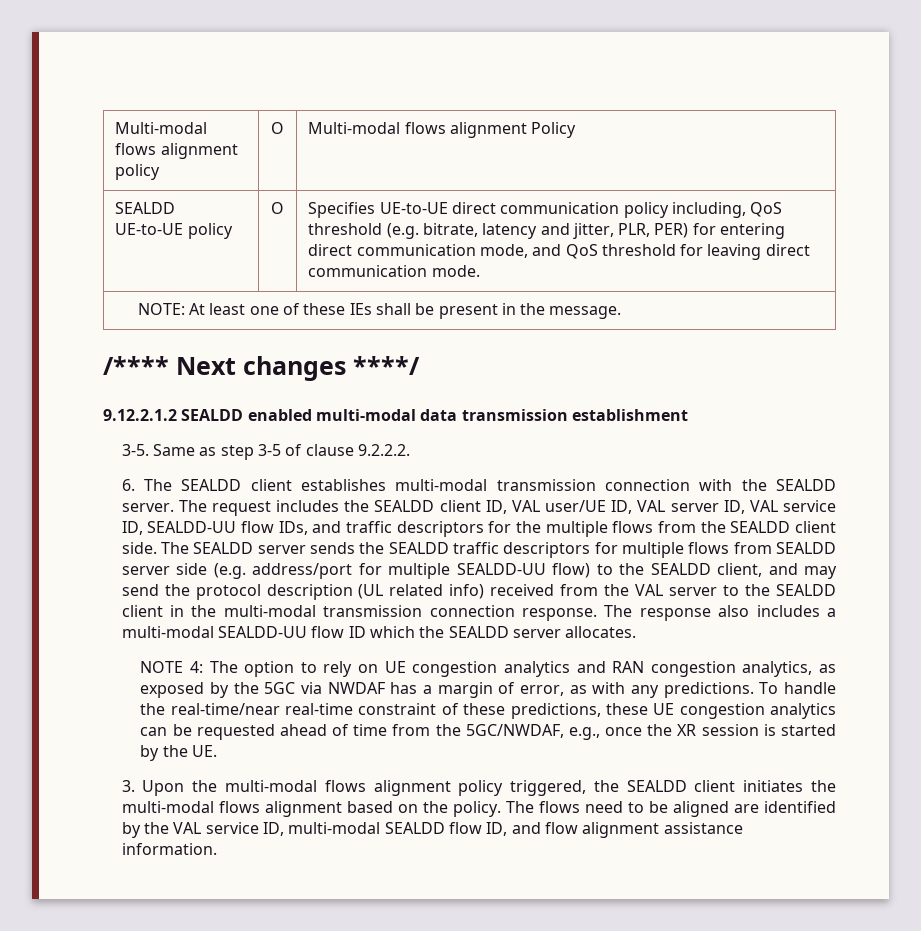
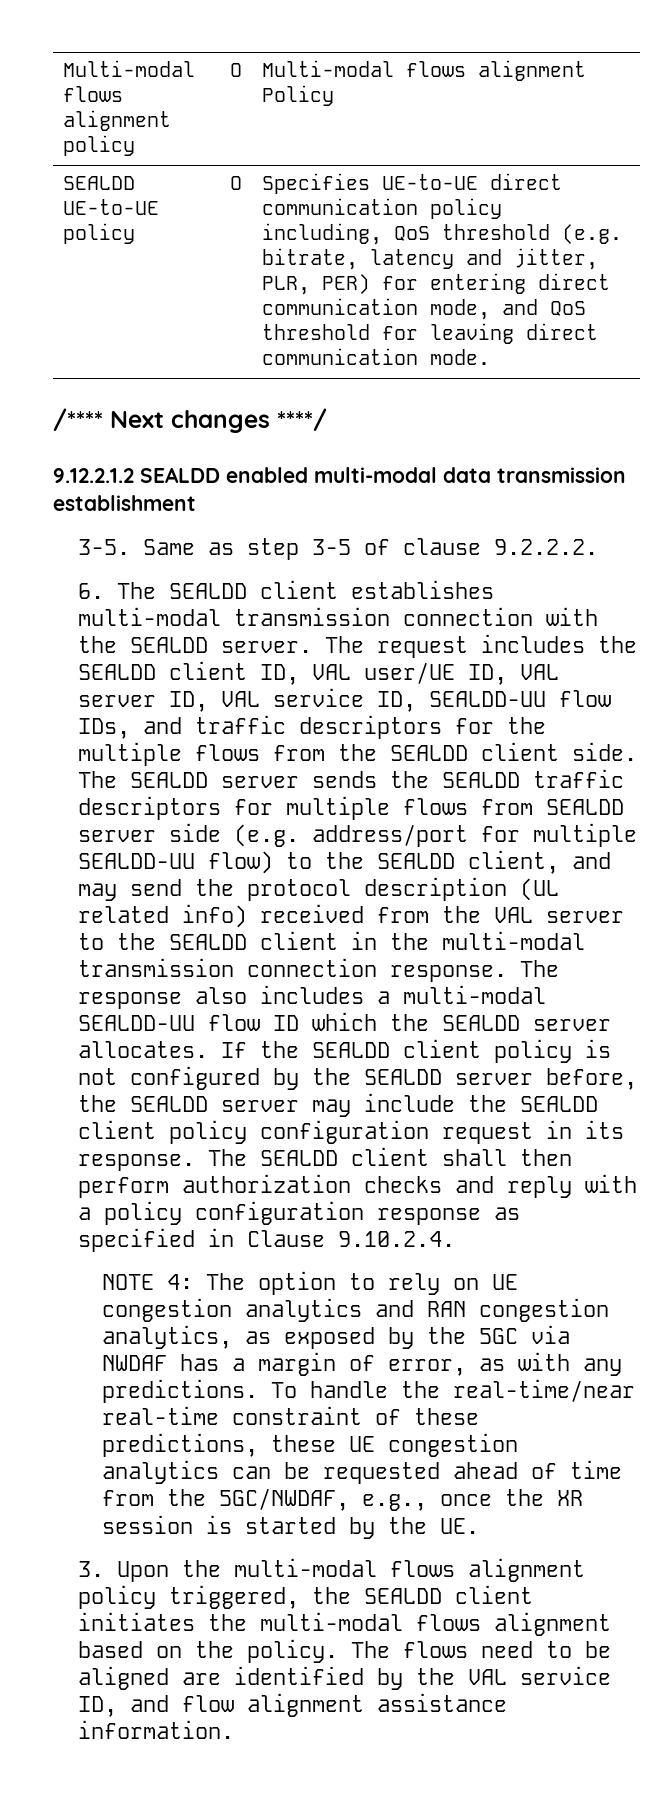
[137,303,622,319] // NOTE: At least one of these IEs shall be present in the message. -> (491, 357) none
(637, 632) none -> [220,1039,611,1063] [77,1066,637,1090] [77,1093,598,1117] [77,1120,624,1144] [77,1147,572,1171] [77,1174,637,1198] [77,1201,520,1225] [77,1228,455,1252] If the SEALDD client policy is not configured by the SEALDD server before, the SEALDD server may include the SEALDD client policy configuration request in its response. The SEALDD client shall then perform authorization checks and reply with a policy configuration response as specified in Clause 9.10.2.4.
[288,822,508,836] multi-modal SEALDD flow ID, -> (117, 1706) none

